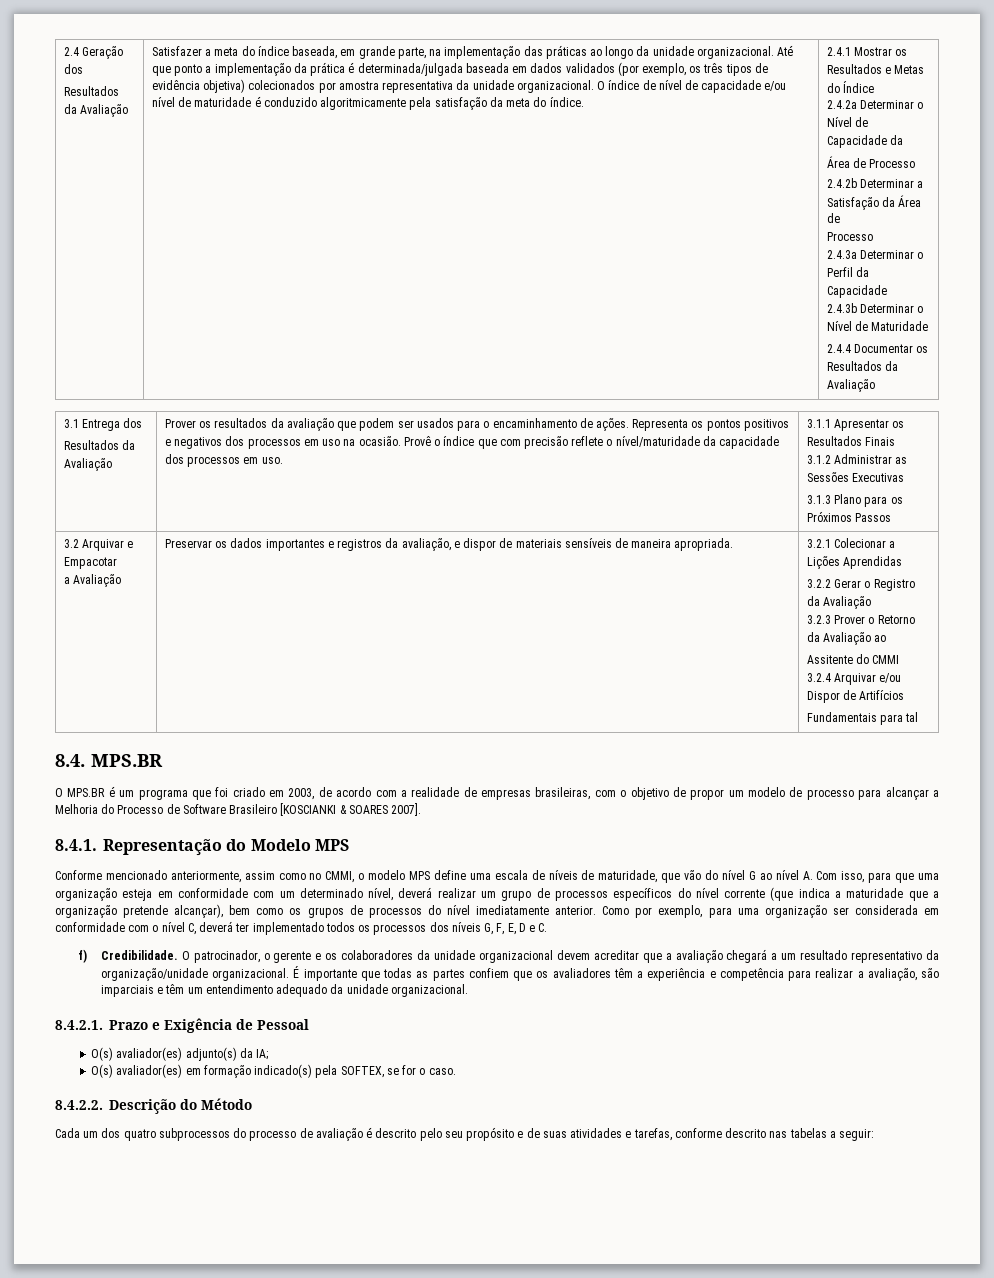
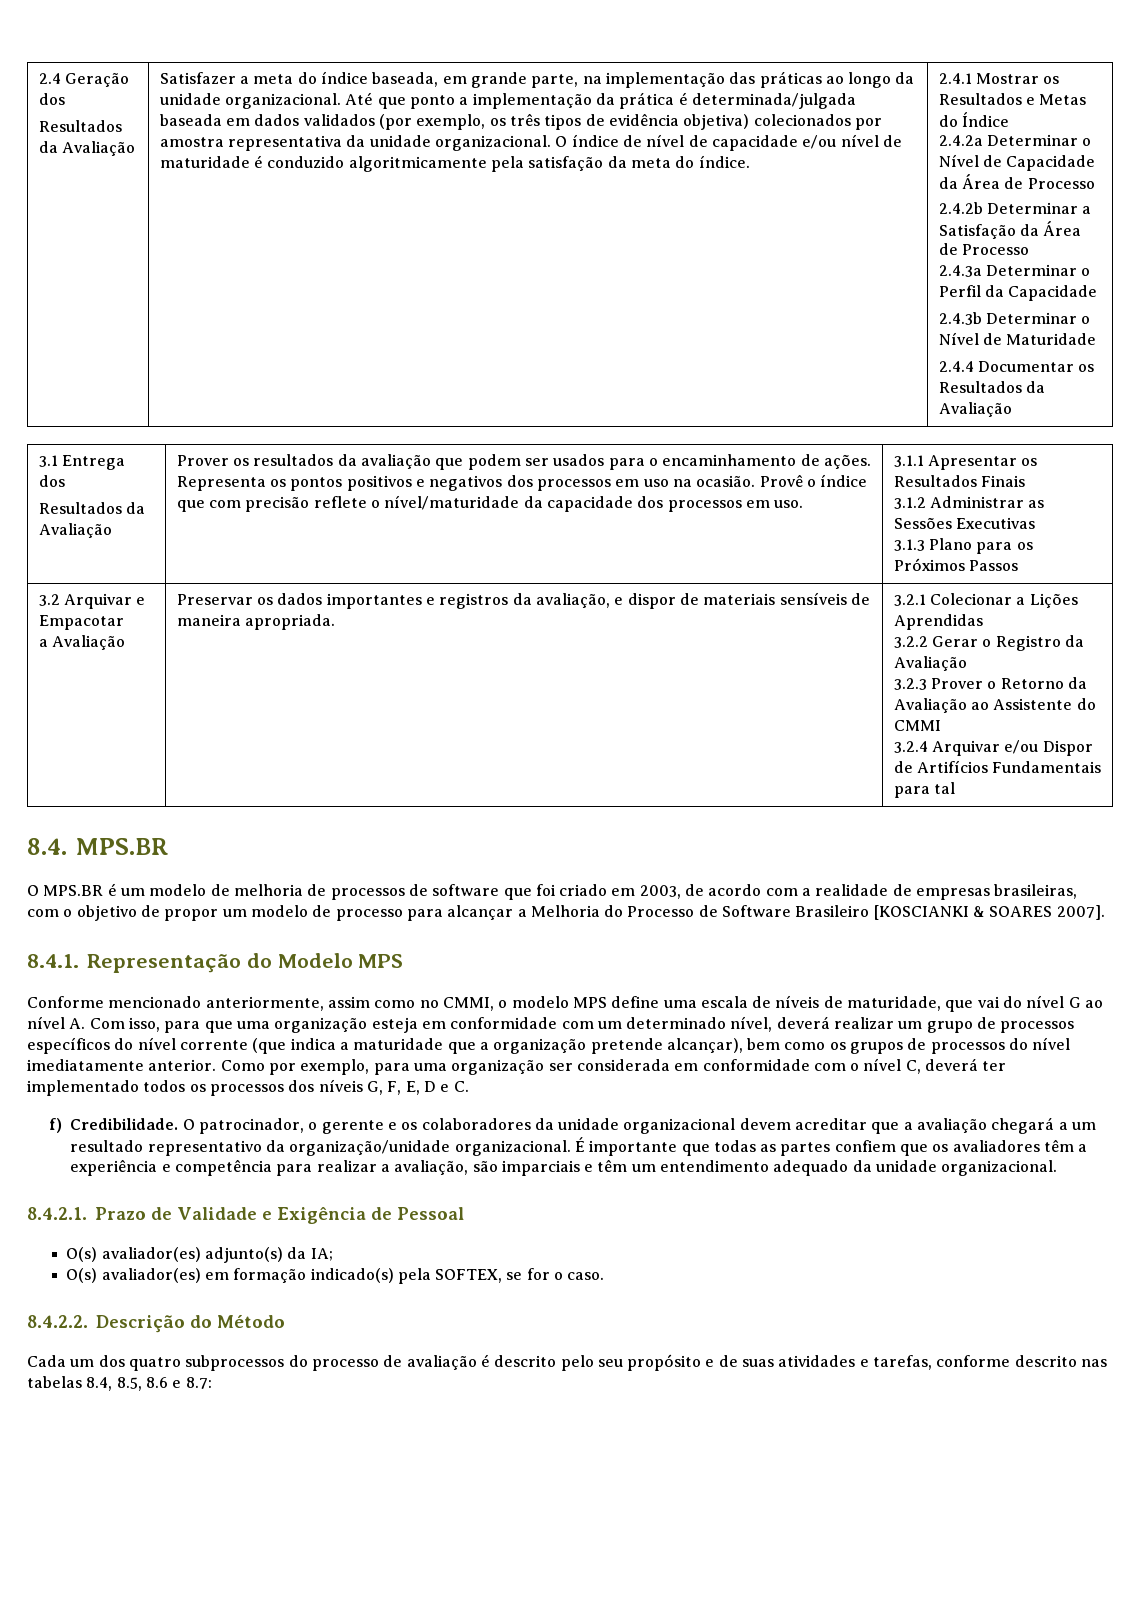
(904, 140) // -> (958, 183) none
(840, 218) // -> (958, 249) none
[806,655,853,664] // Assitente -> [993,698,1073,710] Assistente
(905, 695) // -> (988, 766) none
[138,789,188,800] programa -> [149,884,500,900] modelo de melhoria de processos de software
[684,870,702,880] vão -> [977,996,1000,1008] vai
(148, 1025) none -> [151,1207,257,1220] de Validade
[829,1129,875,1141] a seguir: -> [86,1377,212,1391] 8.4, 8.5, 8.6 e 8.7:

